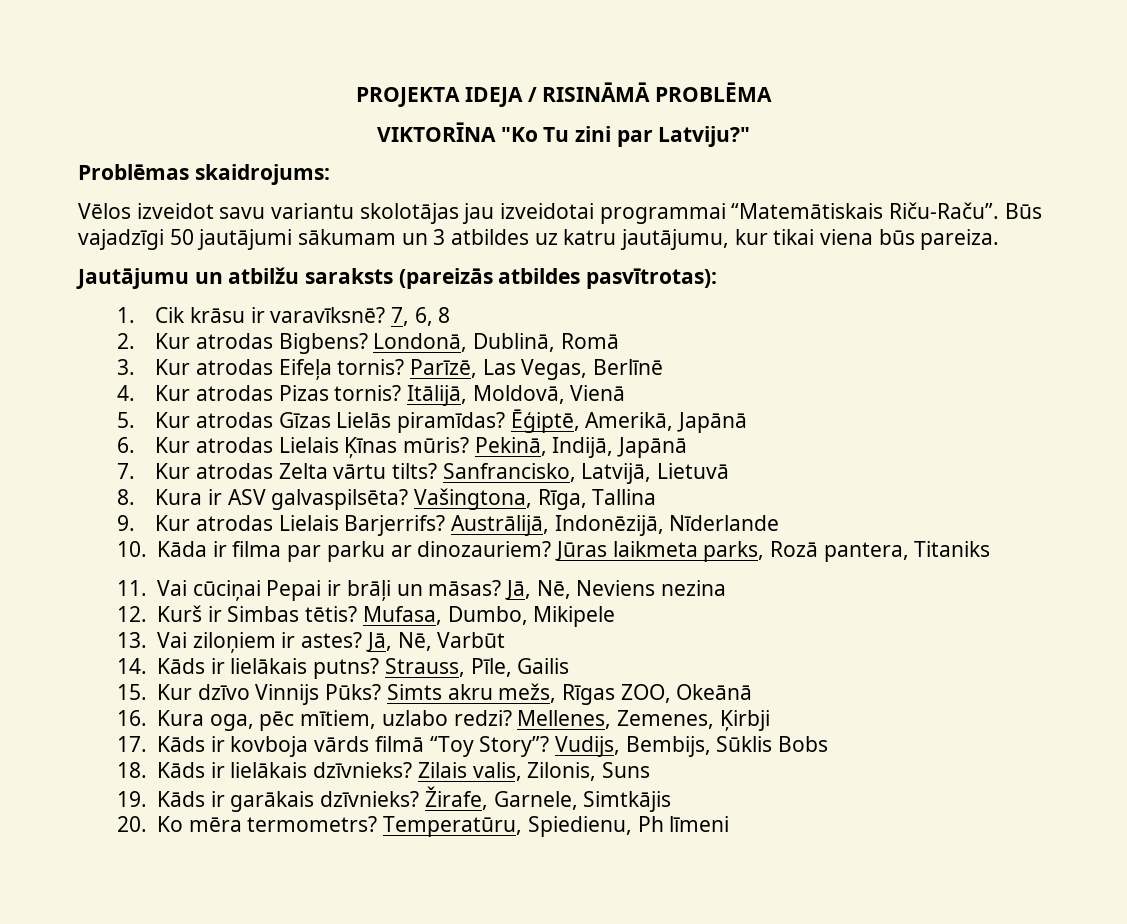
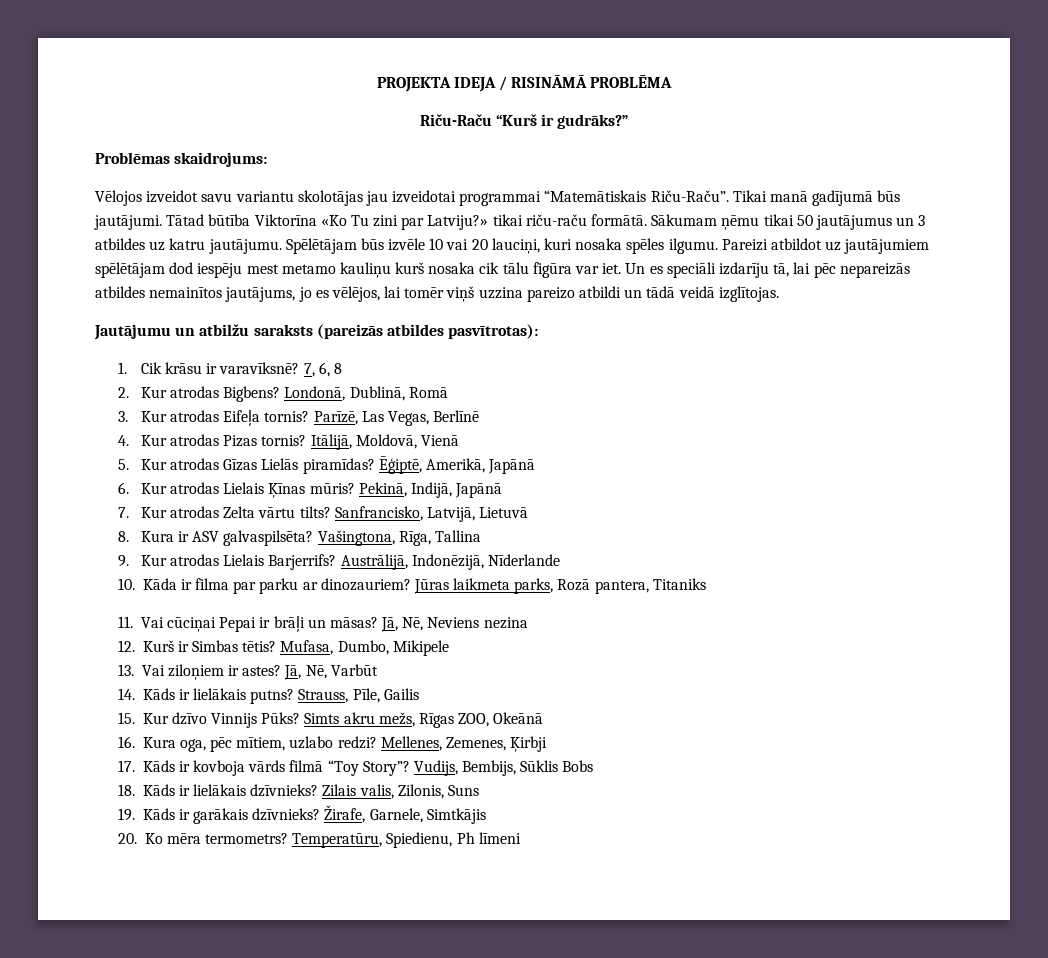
[376,122,751,147] VIKTORĪNA "Ko Tu zini par Latviju?" -> [419,114,629,129] Riču-Raču “Kurš ir gudrāks?”
[78,203,131,219] Vēlos -> [95,190,142,206] Vēlojos
[1004,203,1042,219] [78,229,397,250] Būs vajadzīgi 50 jautājumi sākumam -> [732,190,901,206] [94,214,892,230] Tikai manā gadījumā būs jautājumi. Tātad būtība Viktorīna «Ko Tu zini par Latviju?» tikai riču-raču formātā. Sākumam ņēmu tikai 50 jautājumus
[620,229,1000,250] jautājumu, kur tikai viena būs pareiza. -> [208,238,930,254] [95,262,910,278] [95,286,779,302] jautājumu. Spēlētājam būs izvēle 10 vai 20 lauciņi, kuri nosaka spēles ilgumu. Pareizi atbildot uz jautājumiem spēlētājam dod iespēju mest metamo kauliņu kurš nosaka cik tālu figūra var iet. Un es speciāli izdarīju tā, lai pēc nepareizās atbildes nemainītos jautājums, jo es vēlējos, lai tomēr viņš uzzina pareizo atbildi un tādā veidā izglītojas.

